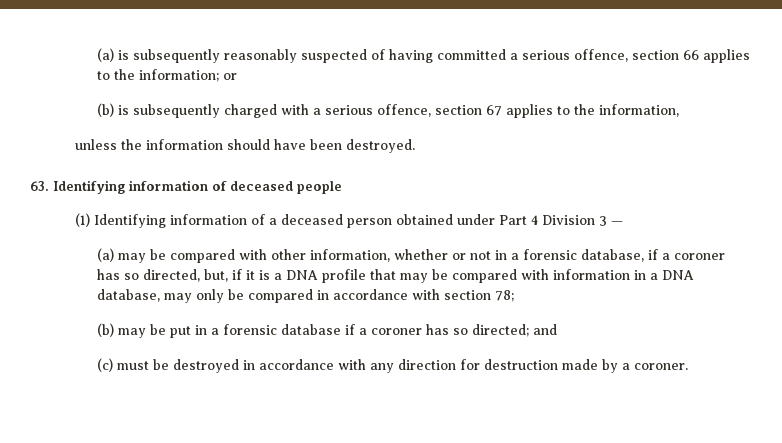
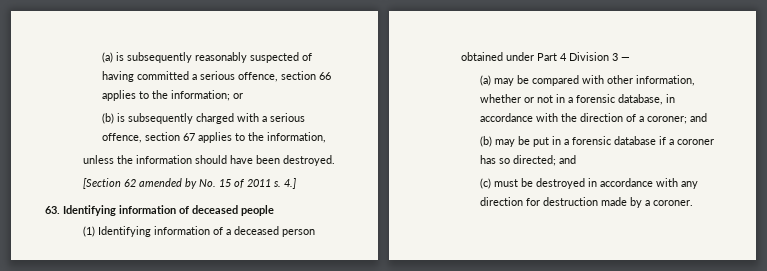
(415, 146) none -> [83,178,297,189] // [Section 62 amended by No. 15 of 2011 s. 4.]
[648,249,726,260] [97,269,695,283] [97,289,515,303] if a coroner has so directed, but, if it is a DNA profile that may be compared with information in a DNA database, may only be compared in accordance with section 78; -> [666,94,676,103] [480,113,708,124] in accordance with the direction of a coroner; and

